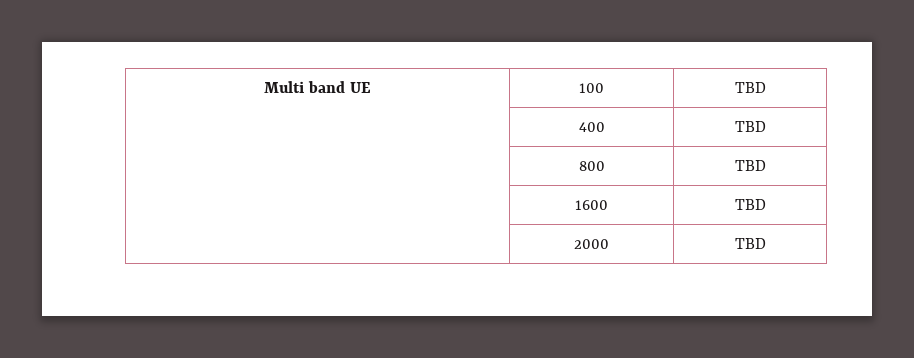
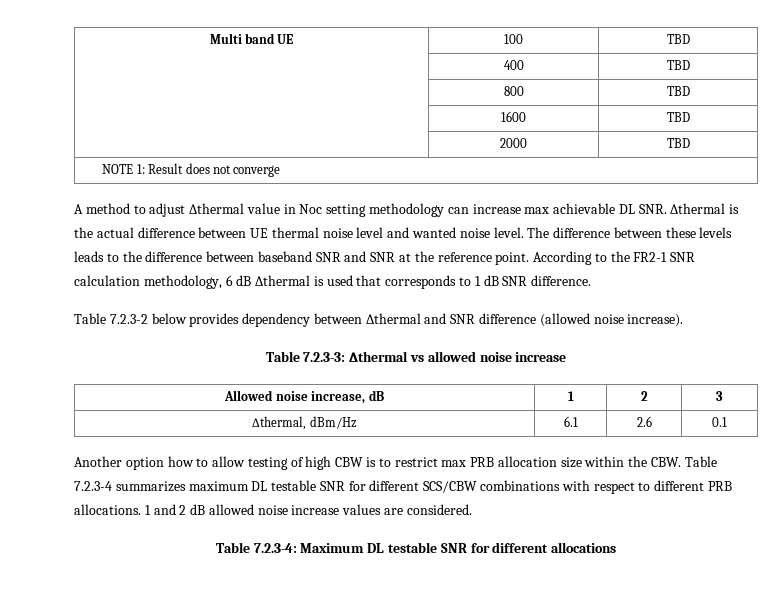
(766, 243) none -> [102,163,281,177] [74,203,740,217] [74,227,733,238] [74,251,696,265] [74,275,592,289] [74,313,684,327] [265,351,567,362] [224,390,384,404] [567,391,574,401] [640,391,648,401] [716,391,723,401] [252,416,357,430] [563,416,578,427] [636,416,652,427] [712,417,727,427] [74,456,717,470] [74,480,732,494] [74,504,472,515] [215,542,617,553] // NOTE 1: Result does not converge // A method to adjust ∆thermal value in Noc setting methodology can increase max achievable DL SNR. ∆thermal is the actual difference between UE thermal noise level and wanted noise level. The difference between these levels leads to the difference between baseband SNR and SNR at the reference point. According to the FR2-1 SNR calculation methodology, 6 dB ∆thermal is used that corresponds to 1 dB SNR difference. // Table 7.2.3-2 below provides dependency between ∆thermal and SNR difference (allowed noise increase). // Table 7.2.3-3: ∆thermal vs allowed noise increase // Allowed noise increase, dB | 1 | 2 | 3 // ∆thermal, dBm/Hz | 6.1 | 2.6 | 0.1 // Another option how to allow testing of high CBW is to restrict max PRB allocation size within the CBW. Table 7.2.3-4 summarizes maximum DL testable SNR for different SCS/CBW combinations with respect to different PRB allocations. 1 and 2 dB allowed noise increase values are considered. // Table 7.2.3-4: Maximum DL testable SNR for different allocations

